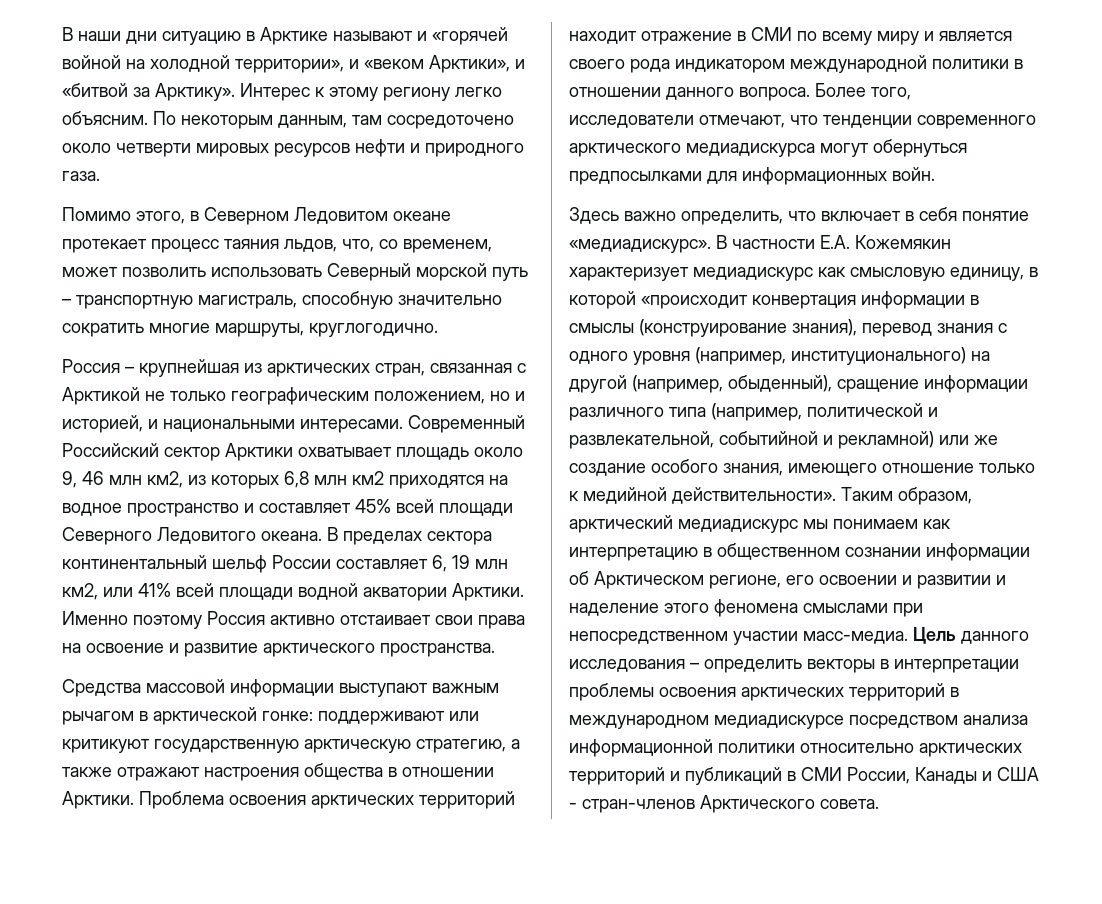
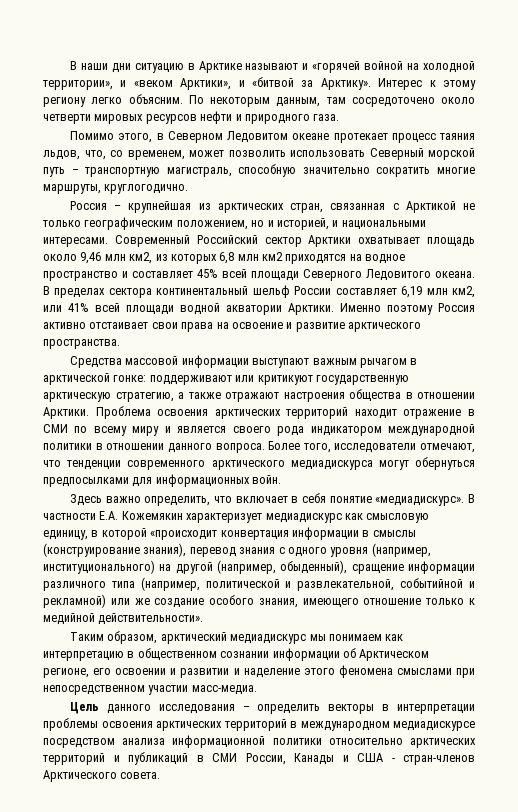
[62,471,104,488] 9, 46 -> [80,252,102,264] 9,46
[432,555,470,572] 6, 19 -> [401,286,423,298] 6,19
(836, 495) none -> (204, 619) //
(908, 637) none -> (257, 690) //

